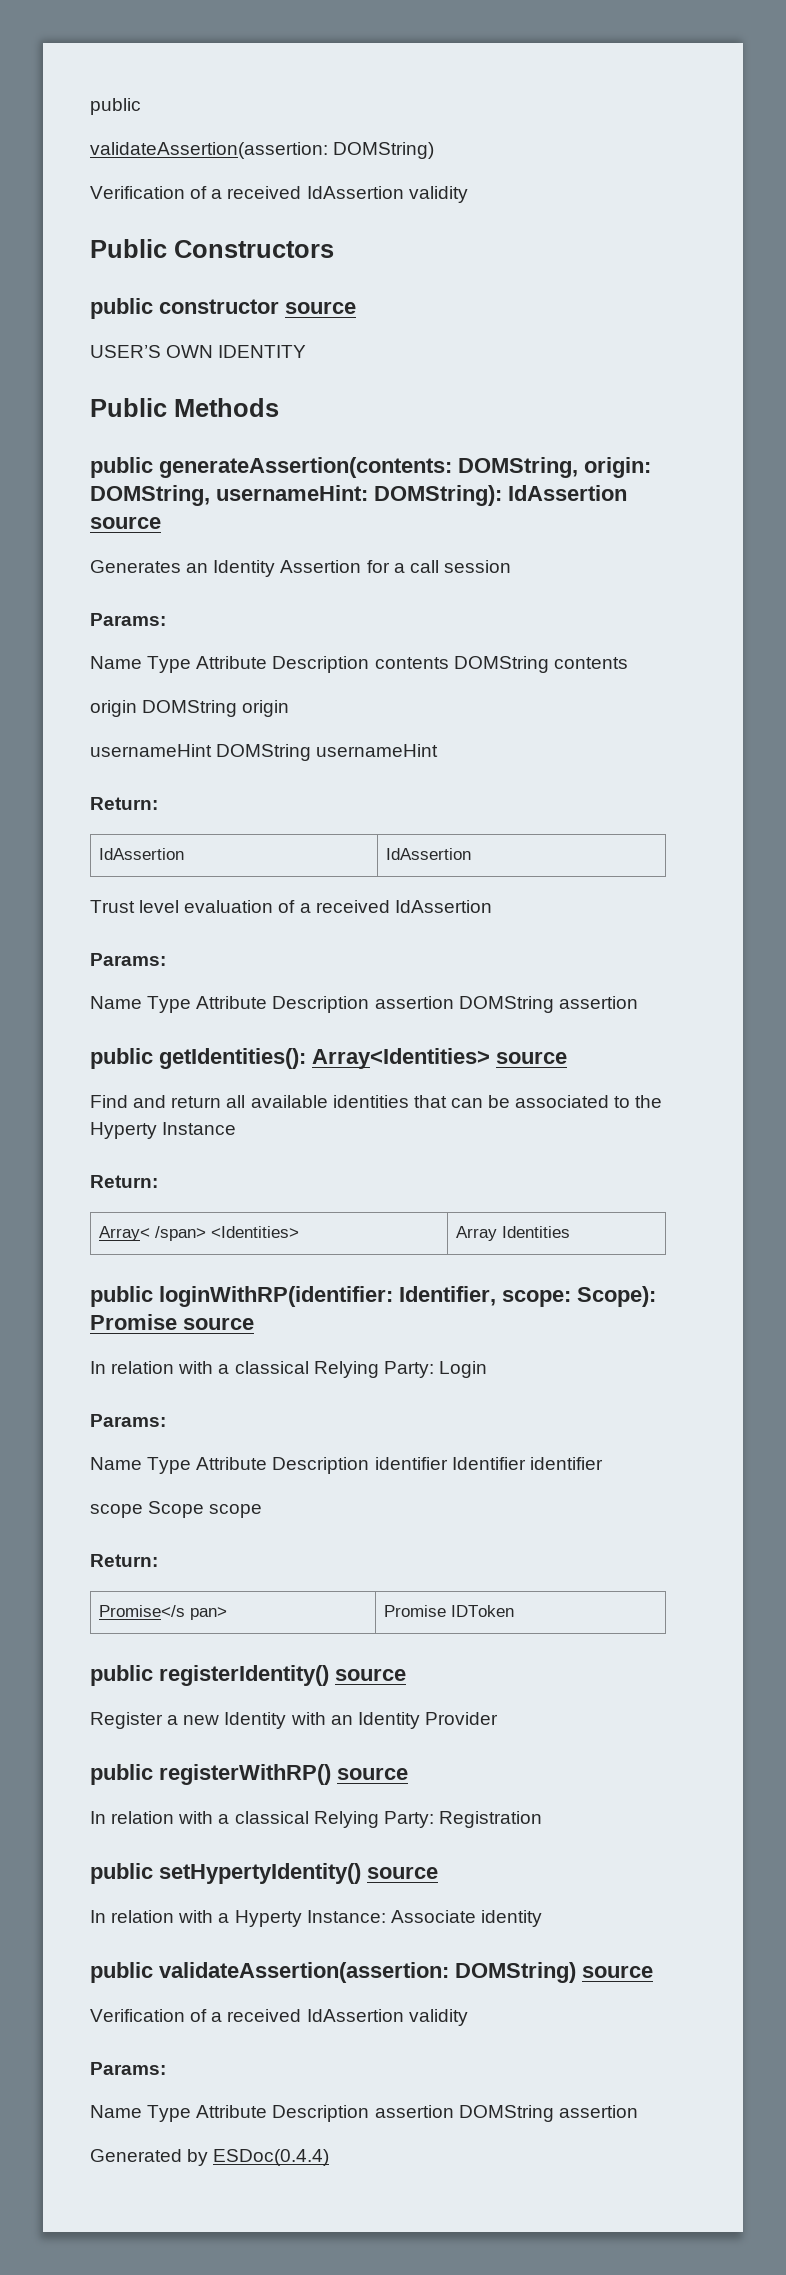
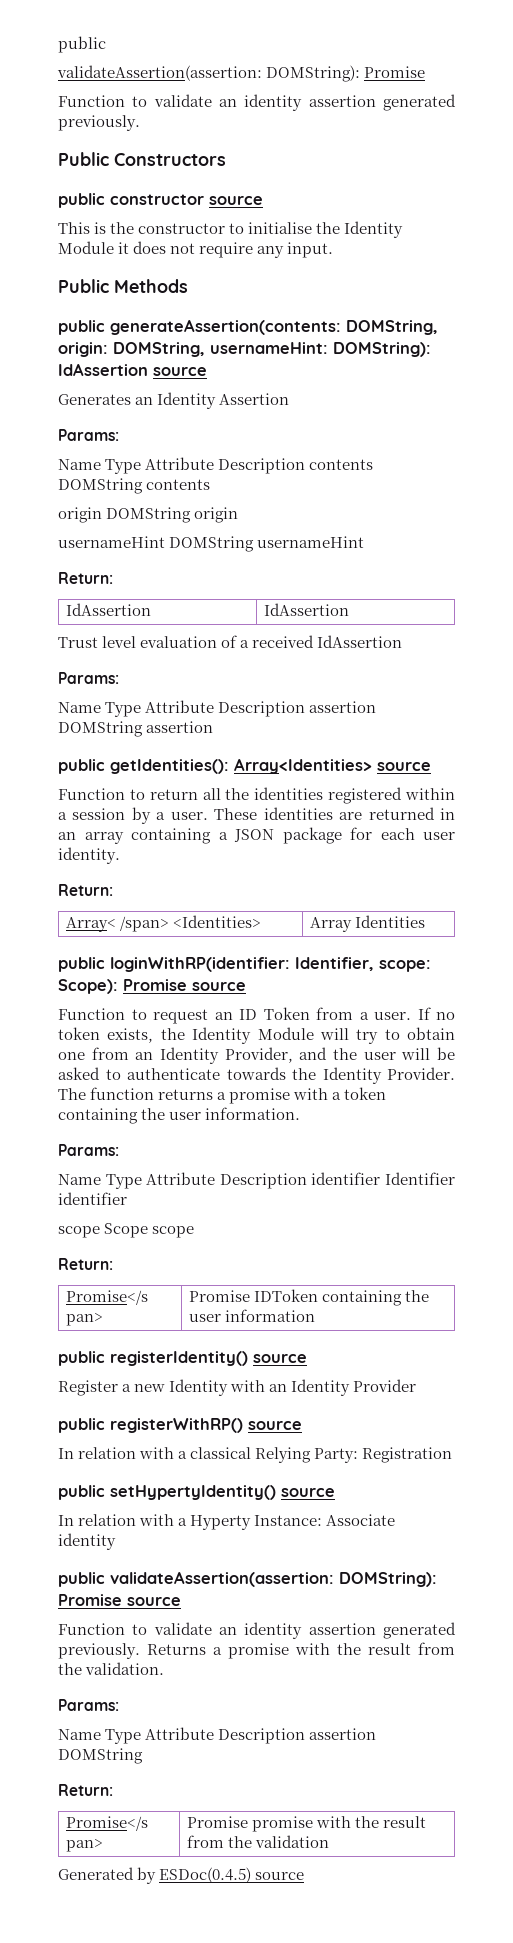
[333,142,435,159] [90,186,468,203] DOMString) // Verification of a received IdAssertion validity -> [266,65,426,82] [58,94,456,111] [58,115,140,131] DOMString): Promise // Function to validate an identity assertion generated previously.
[90,345,307,358] USER’S OWN IDENTITY -> [58,221,404,238] [58,241,334,258] This is the constructor to initialise the Identity Module it does not require any input.
[366,560,511,573] for a call session -> (290, 399) none
[90,1095,663,1108] [90,1122,237,1139] Find and return all available identities that can be associated to the Hyperty Instance -> [58,787,456,804] [58,807,456,824] [58,827,455,844] [58,847,120,864] Function to return all the identities registered within a session by a user. These identities are returned in an array containing a JSON package for each user identity.
[90,1361,487,1378] In relation with a classical Relying Party: Login -> [58,1007,455,1024] [58,1027,455,1044] [58,1047,456,1064] [58,1067,455,1084] [58,1087,387,1104] [58,1107,301,1124] Function to request an ID Token from a user. If no token exists, the Identity Module will try to obtain one from an Identity Provider, and the user will be asked to authenticate towards the Identity Provider. The function returns a promise with a token containing the user information.
(515, 1611) none -> [322,1290,430,1306] [188,1309,316,1322] containing the user information
[455,1962,653,1983] [90,2009,468,2026] [90,2062,166,2075] [90,2105,638,2122] DOMString) source // Verification of a received IdAssertion validity // Params: // Name Type Attribute Description assertion DOMString assertion -> [339,1572,437,1587] [58,1594,181,1606] [58,1622,456,1639] [58,1642,455,1659] [58,1662,165,1675] [58,1699,119,1711] [58,1727,377,1744] [58,1748,143,1764] [58,1784,113,1796] [65,1816,148,1831] [65,1839,103,1852] [186,1816,427,1832] [186,1835,330,1848] DOMString): Promise source // Function to validate an identity assertion generated previously. Returns a promise with the result from the validation. // Params: // Name Type Attribute Description assertion DOMString // Return: // Promise</s pan> | Promise promise with the result from the validation
[213,2149,330,2166] ESDoc(0.4.4) -> [159,1867,305,1883] ESDoc(0.4.5) source

